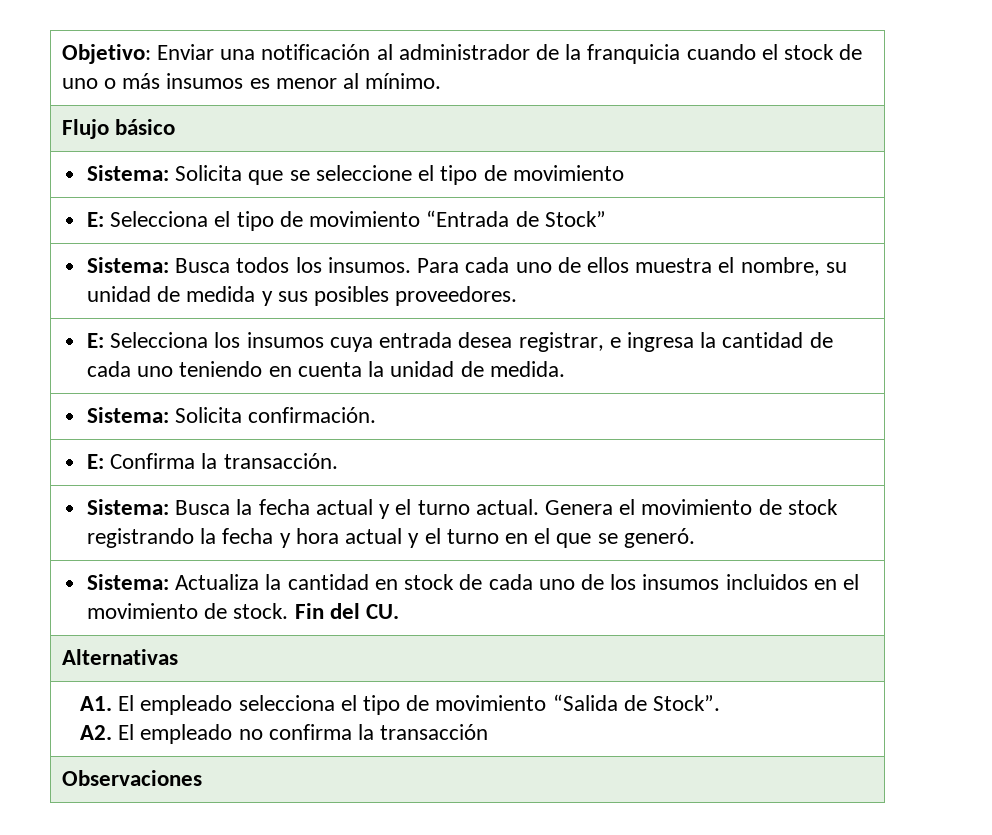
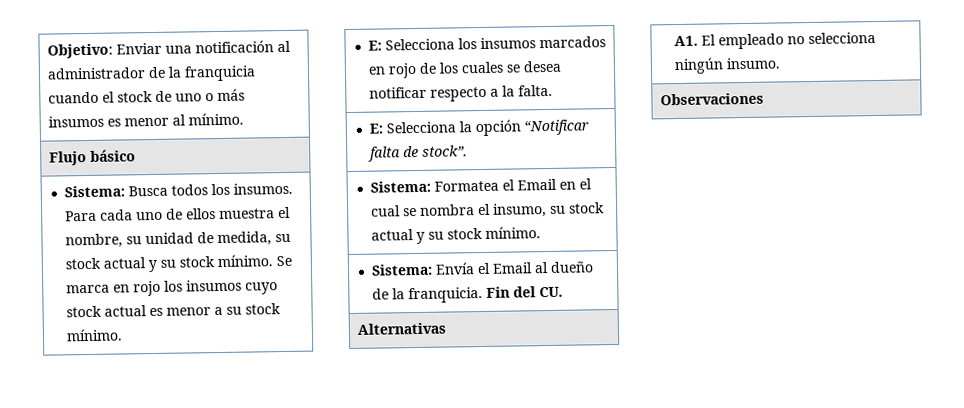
[87,165,624,185] [87,210,606,231] // Sistema: Solicita que se seleccione el tipo de movimiento // E: Selecciona el tipo de movimiento “Entrada de Stock” -> (136, 155) none
[186,286,518,306] [87,332,833,352] [87,361,565,377] [87,407,377,423] [87,453,338,469] [87,499,838,519] [87,528,695,548] [87,574,859,590] [87,603,289,619] medida y sus posibles proveedores. // E: Selecciona los insumos cuya entrada desea registrar, e ingresa la cantidad de cada uno teniendo en cuenta la unidad de medida. // Sistema: Solicita confirmación. // E: Confirma la transacción. // Sistema: Busca la fecha actual y el turno actual. Genera el movimiento de stock registrando la fecha y hora actual y el turno en el que se generó. // Sistema: Actualiza la cantidad en stock de cada uno de los insumos incluidos en el movimiento de stock. -> [217,231,292,247] [65,254,293,273] [66,279,279,297] [66,303,282,318] [66,328,124,342] [368,36,607,51] [368,60,563,79] [369,84,554,102] [369,119,590,137] [368,145,469,162] [370,178,593,193] [371,202,606,218] [371,226,542,244] [371,261,595,276] [372,286,484,304] medida, su stock actual y su stock mínimo. Se marca en rojo los insumos cuyo stock actual es menor a su stock mínimo. // E: Selecciona los insumos marcados en rojo de los cuales se desea notificar respecto a la falta. // E: Selecciona la opción “Notificar falta de stock”. // Sistema: Formatea el Email en el cual se nombra el insumo, su stock actual y su stock mínimo. // Sistema: Envía el Email al dueño de la franquicia.
[238,694,721,715] [79,724,489,744] selecciona el tipo de movimiento “Salida de Stock”. // A2. El empleado no confirma la transacción -> [787,31,877,45] [674,57,781,75] no selecciona ningún insumo.

